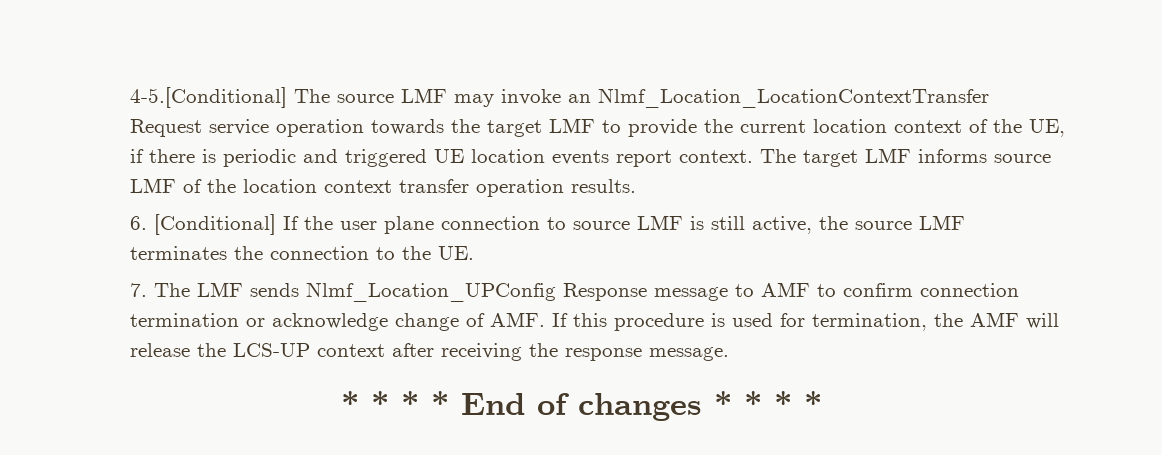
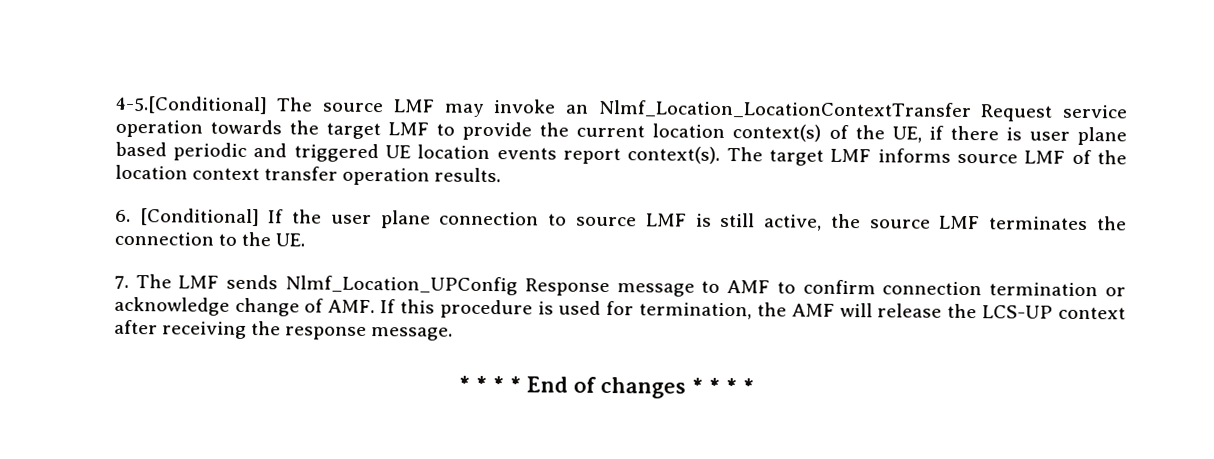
[893,120,962,133] context -> [732,124,822,142] context(s)
(216, 156) none -> [1028,126,1127,146] [114,141,167,157] user plane based
[678,150,753,163] context. -> [627,146,721,164] context(s).

